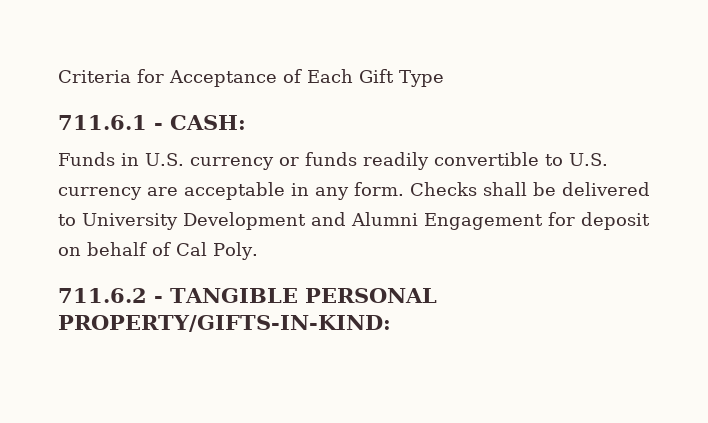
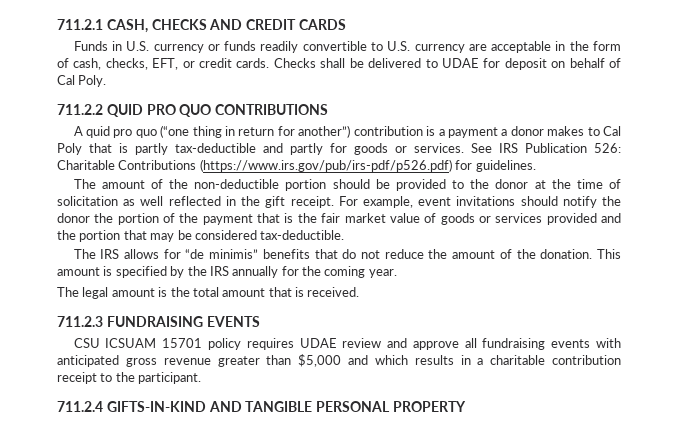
[58,69,444,87] [58,115,246,130] Criteria for Acceptance of Each Gift Type // 711.6.1 - CASH: -> [57,19,346,33] 711.2.1 CASH, CHECKS AND CREDIT CARDS
[315,182,404,200] any form. -> [569,41,622,51] [57,58,270,70] the form of cash, checks, EFT, or credit cards.
[82,212,543,230] University Development and Alumni Engagement -> [441,58,479,68] UDAE
[58,288,163,303] 711.6.2 - -> [57,104,329,117] [73,125,622,138] [57,143,621,155] [57,159,536,172] [73,179,622,191] [57,196,621,208] [57,213,622,225] [57,230,345,242] [73,249,621,259] [57,266,397,278] [57,287,360,299] [57,316,260,327] [73,338,621,350] [57,354,621,367] [57,372,202,384] [57,401,242,412] 711.2.2 QUID PRO QUO CONTRIBUTIONS // A quid pro quo (“one thing in return for another”) contribution is a payment a donor makes to Cal Poly that is partly tax-deductible and partly for goods or services. See IRS Publication 526: Charitable Contributions (https://www.irs.gov/pub/irs-pdf/p526.pdf) for guidelines. // The amount of the non-deductible portion should be provided to the donor at the time of solicitation as well reflected in the gift receipt. For example, event invitations should notify the donor the portion of the payment that is the fair market value of goods or services provided and the portion that may be considered tax-deductible. // The IRS allows for “de minimis” benefits that do not reduce the amount of the donation. This amount is specified by the IRS annually for the coming year. // The legal amount is the total amount that is received. // 711.2.3 FUNDRAISING EVENTS // CSU ICSUAM 15701 policy requires UDAE review and approve all fundraising events with anticipated gross revenue greater than $5,000 and which results in a charitable contribution receipt to the participant. // 711.2.4 GIFTS-IN-KIND AND
[58,315,391,332] PROPERTY/GIFTS-IN-KIND: -> [392,401,466,412] PROPERTY

